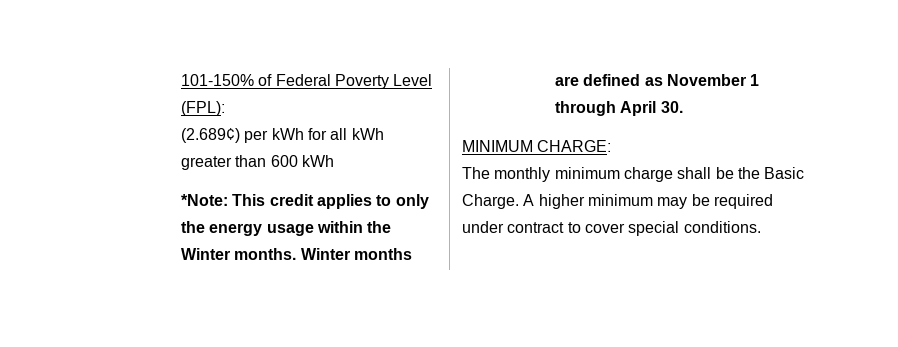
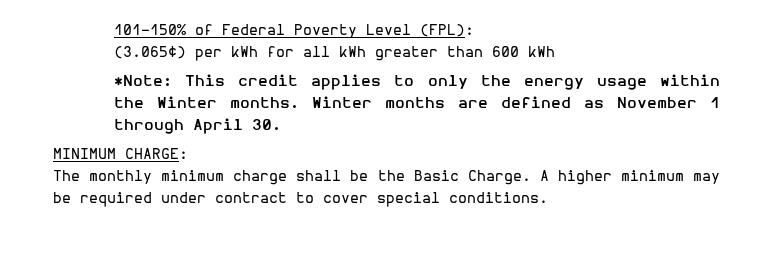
[180,128,240,143] (2.689¢) -> [114,46,187,59] (3.065¢)

